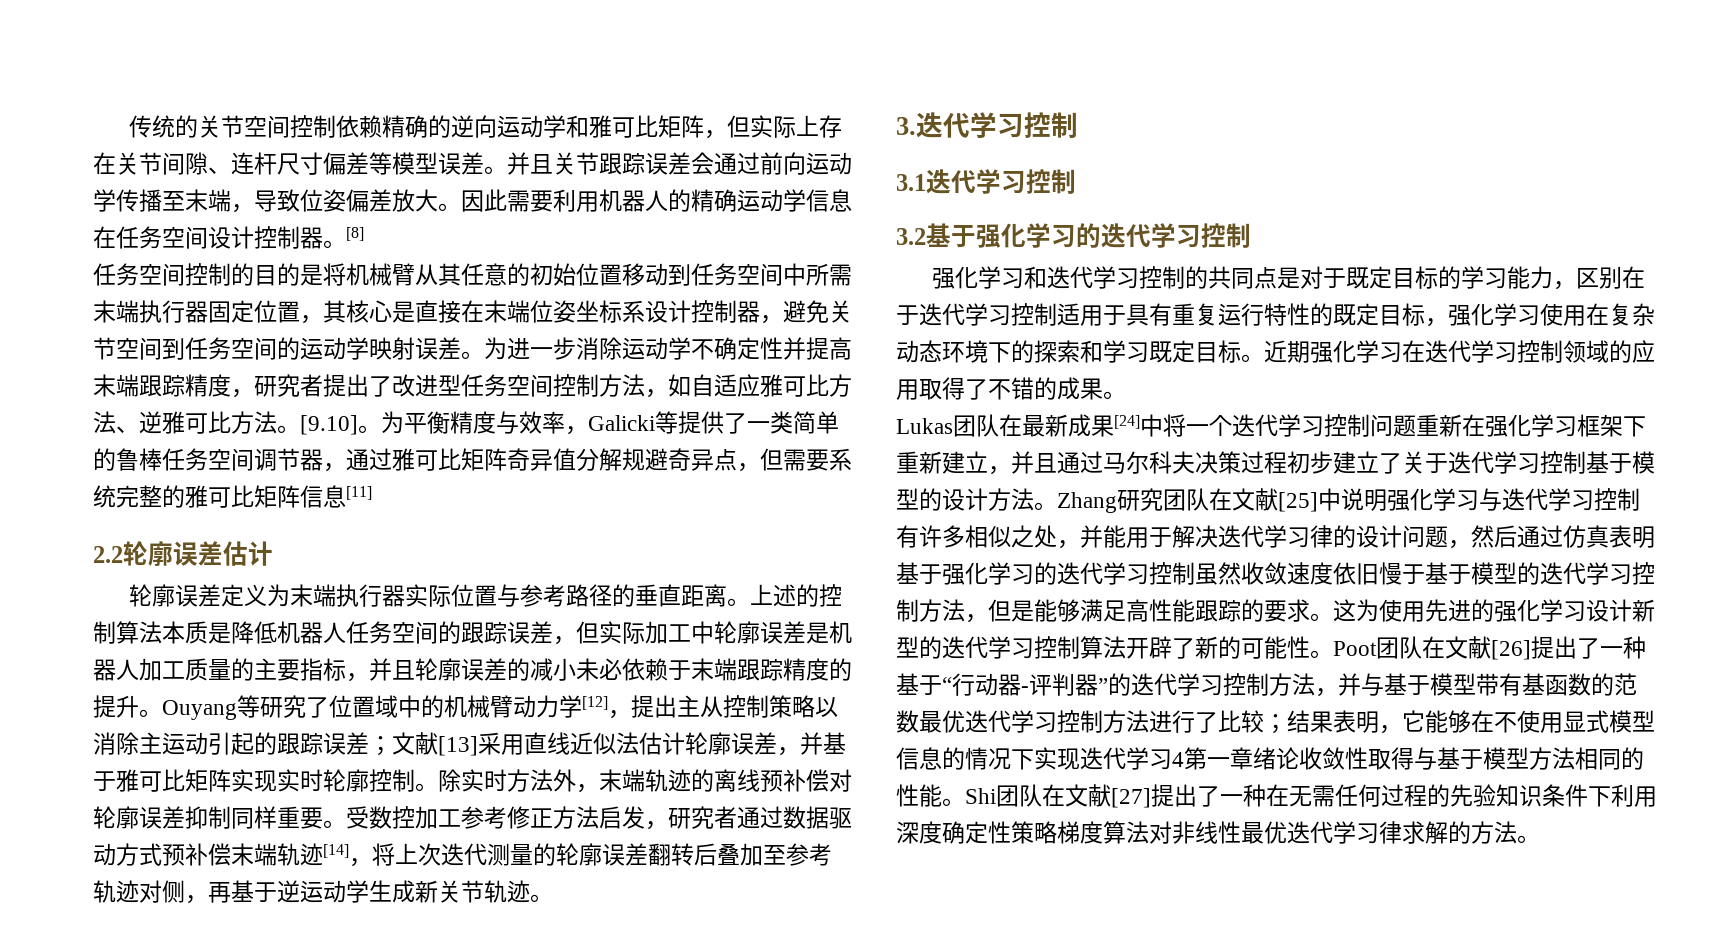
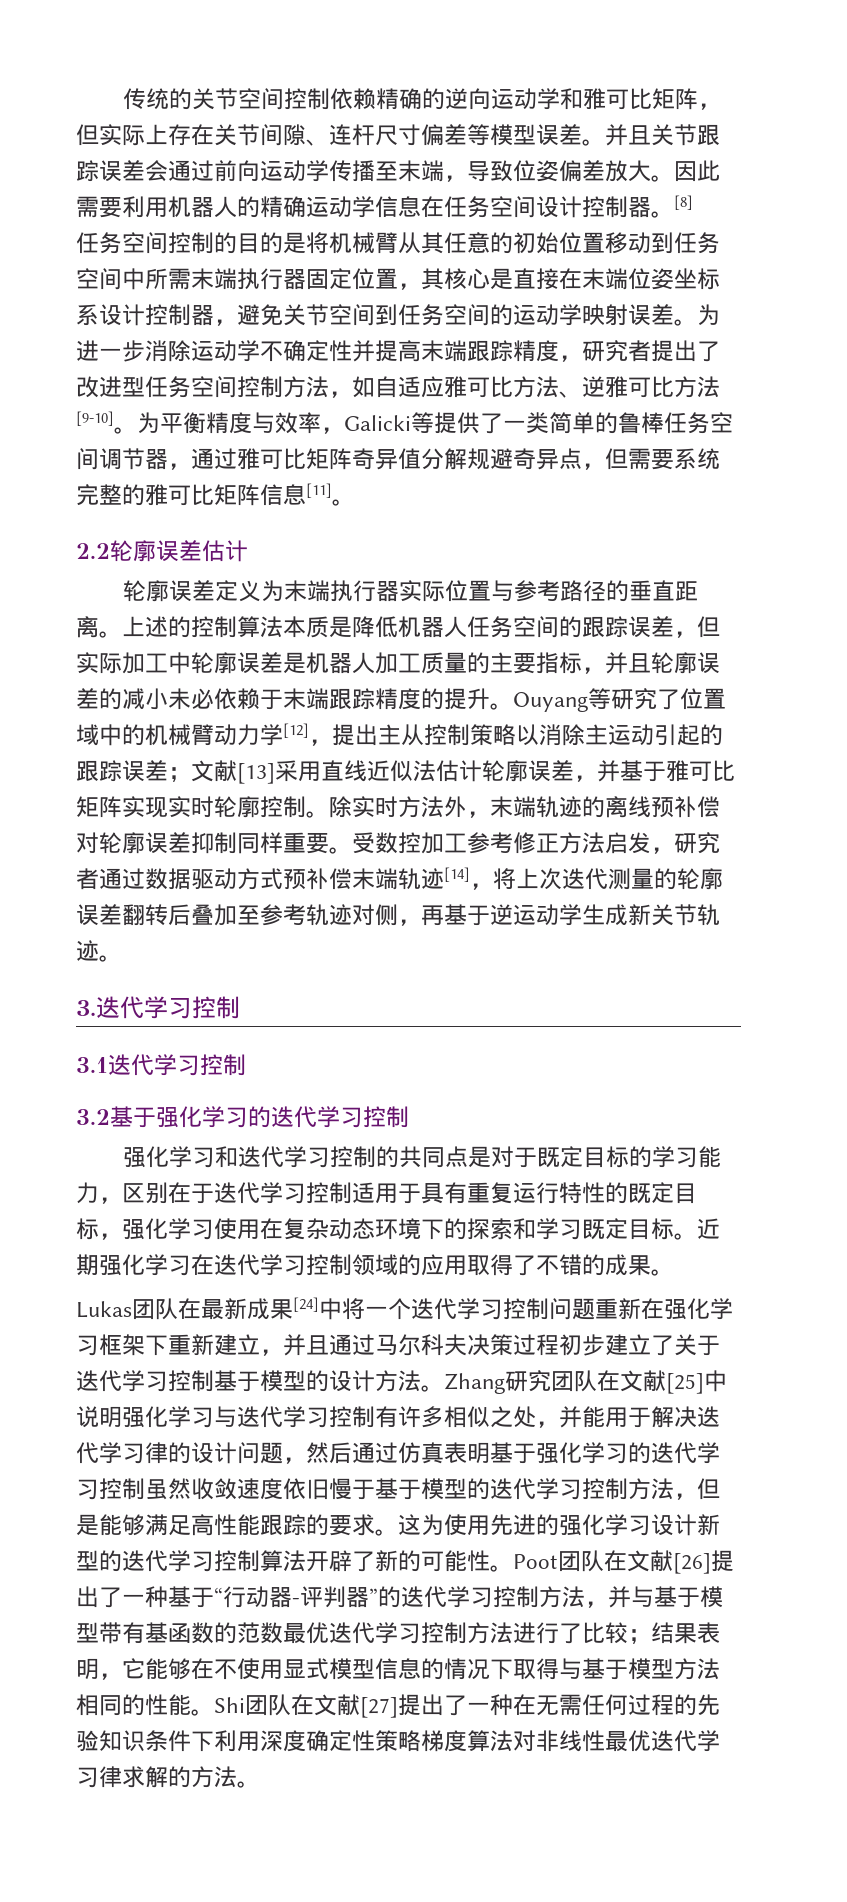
[277,415,358,435] 。[9.10] -> [76,411,114,426] [9-10]
(372, 493) none -> [332,499,355,506] 。
[1034,747,1368,770] 实现迭代学习4第一章绪论收敛性 -> (513, 1669) none

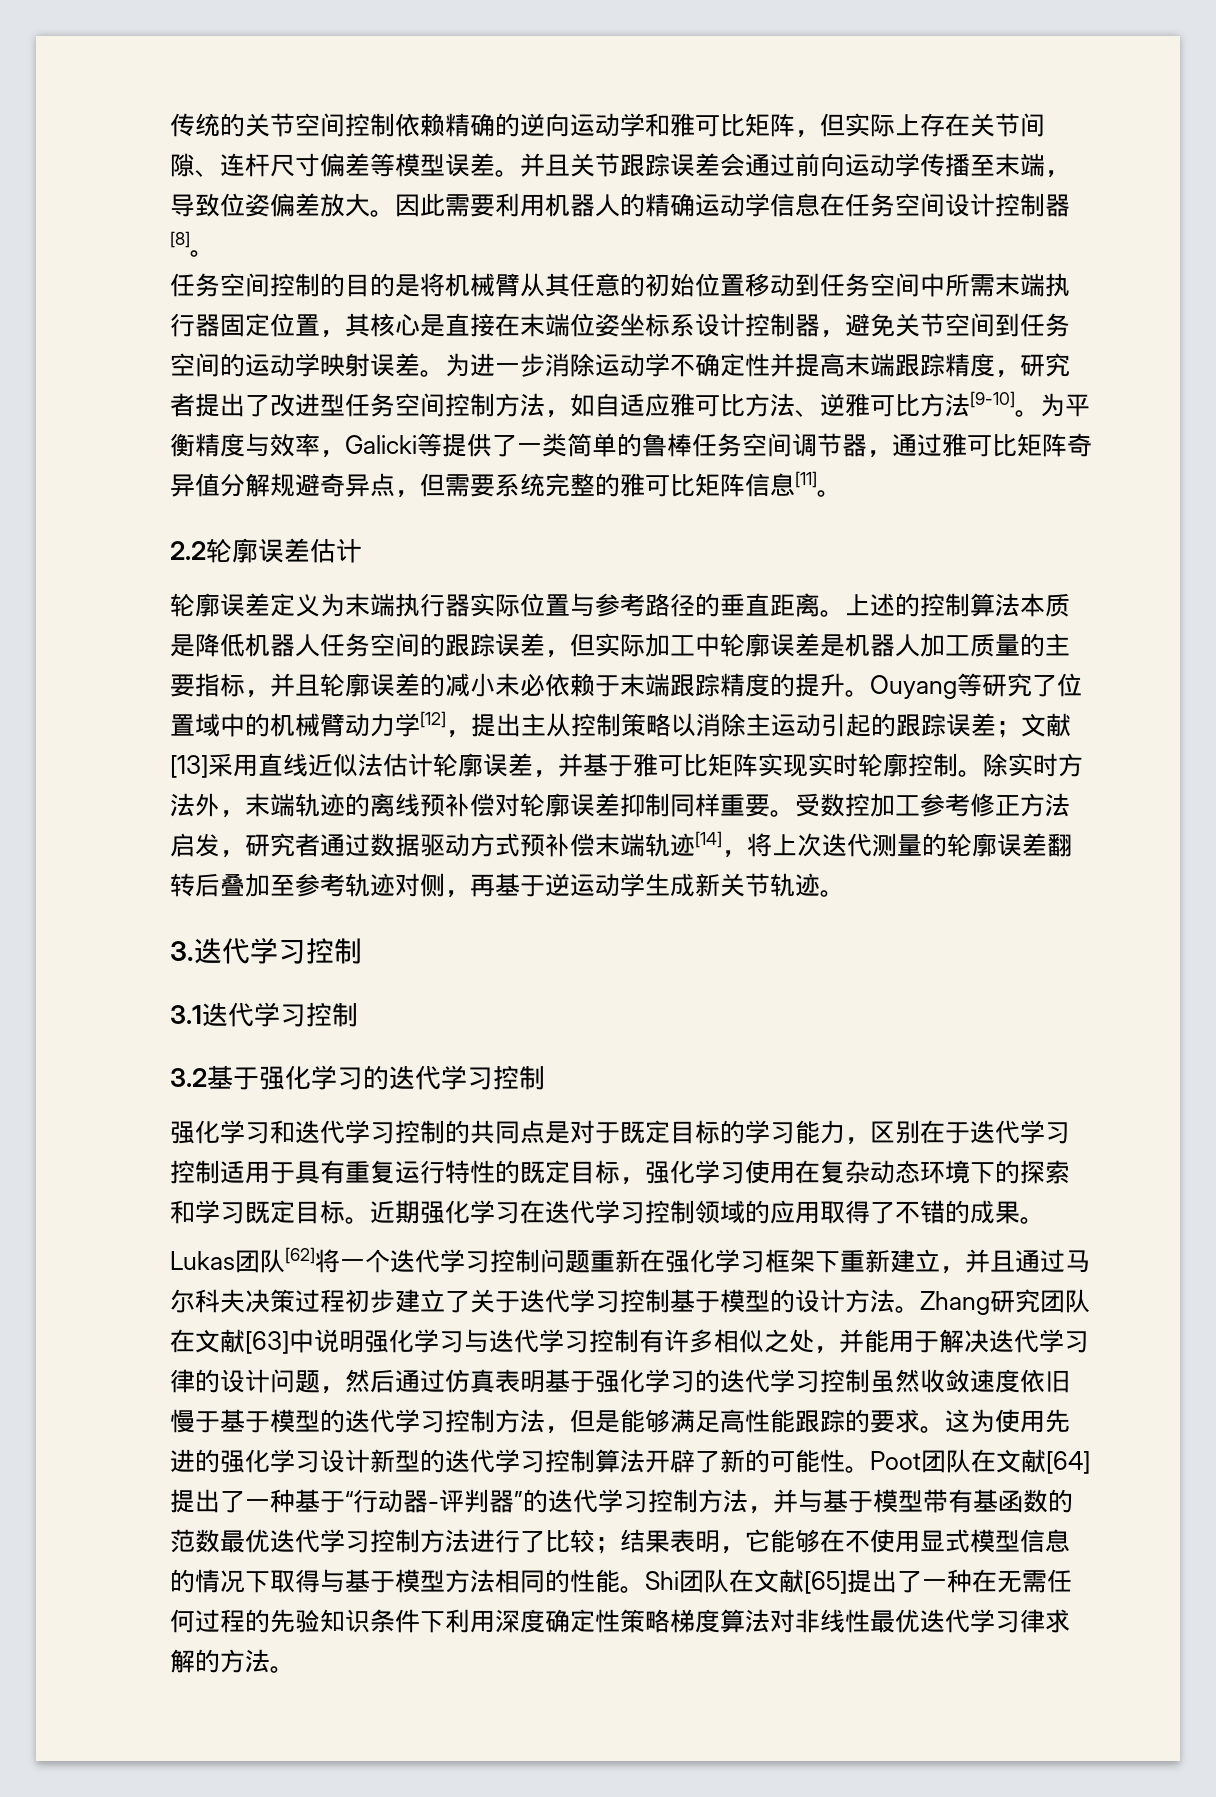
[651,211,674,218] [674,195,693,210] 。[8] -> [170,231,190,248] [190,250,215,257] [8]。
[178,1297,342,1320] 在最新成果[24]中 -> [285,1247,315,1264] [62]
[666,1373,704,1394] [25] -> [245,1331,289,1354] [63]
[673,1553,711,1574] [26] -> [1046,1451,1090,1474] [64]
[360,1697,398,1718] [27] -> [804,1571,847,1594] [65]

